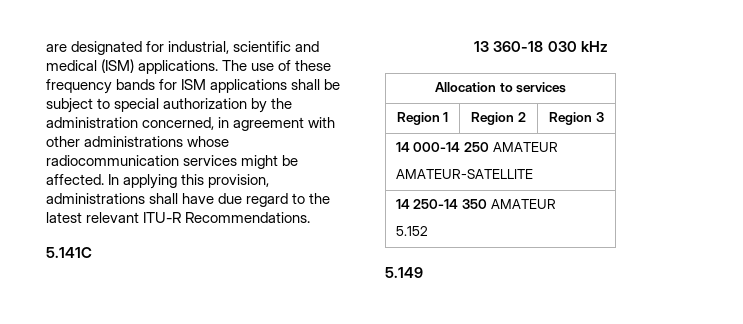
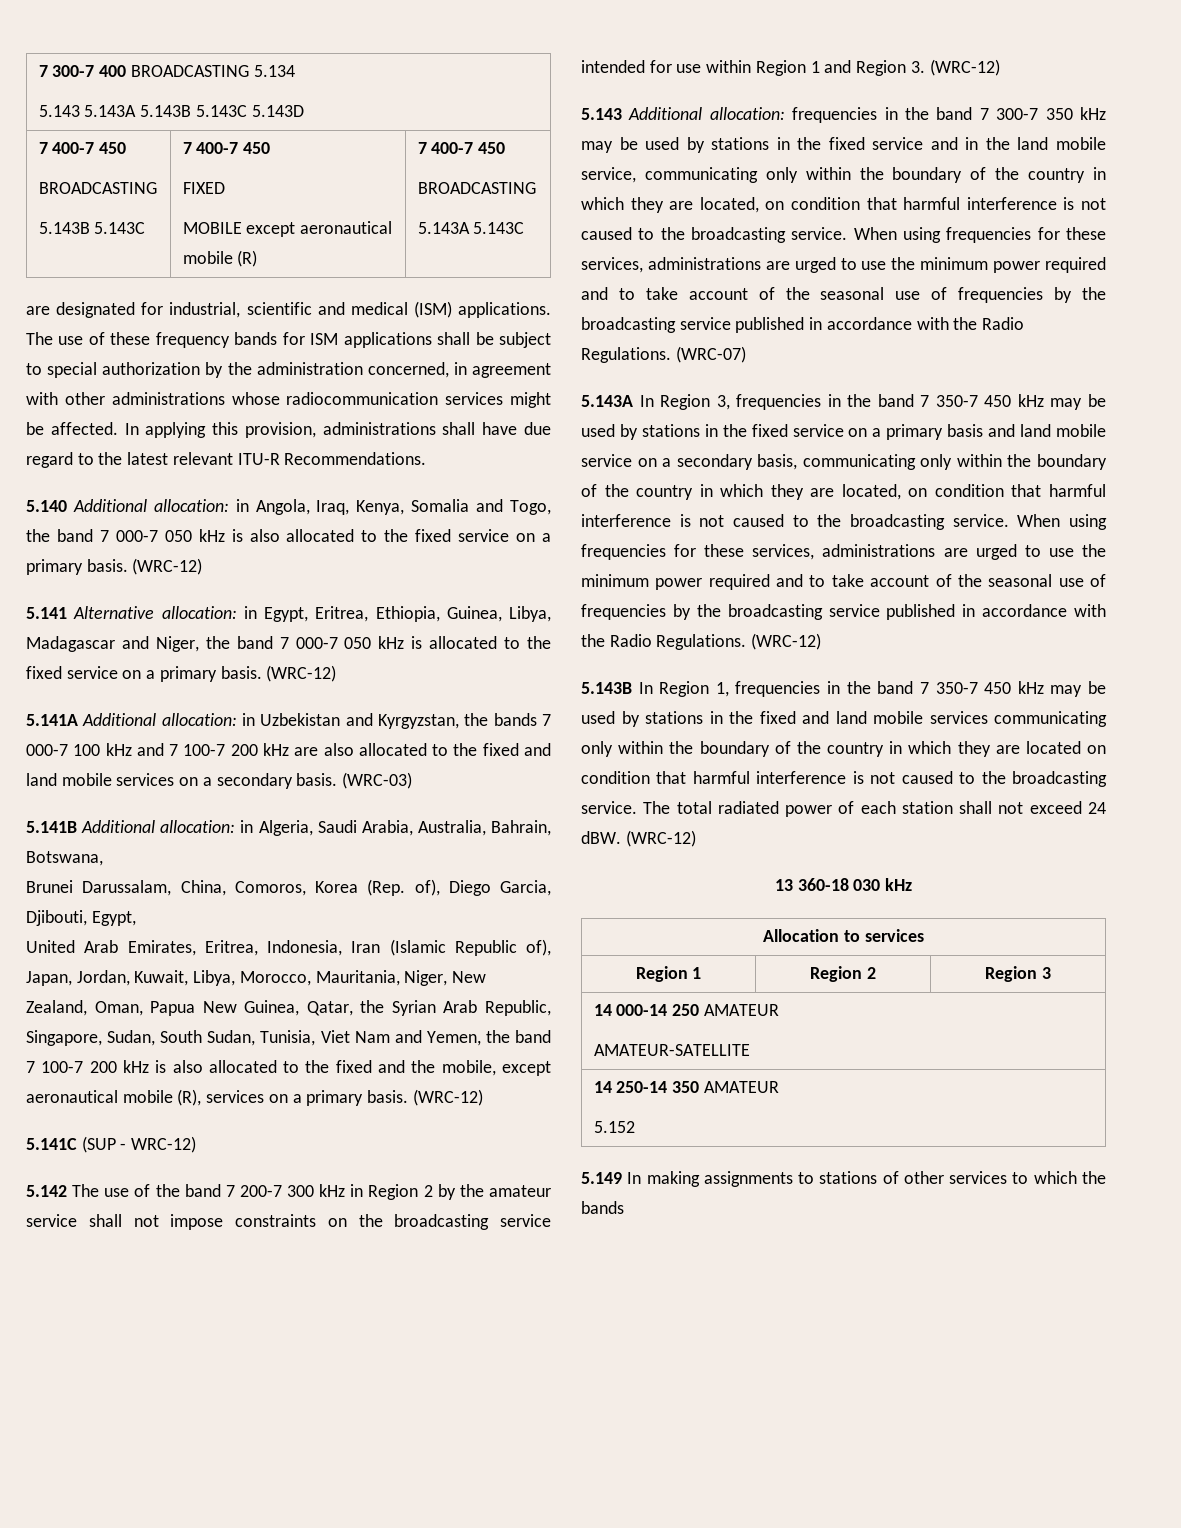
(46, 48) none -> [38,65,295,77] [38,105,304,117] [38,142,127,154] [38,182,157,194] [38,222,146,234] [182,142,271,154] [182,182,225,194] [182,221,393,237] [182,250,258,267] [417,142,506,154] [417,182,536,194] [417,222,525,234] 7 300-7 400 BROADCASTING 5.134 // 5.143 5.143A 5.143B 5.143C 5.143D // 7 400-7 450 // BROADCASTING // 5.143B 5.143C | 7 400-7 450 // FIXED // MOBILE except aeronautical mobile (R) | 7 400-7 450 // BROADCASTING // 5.143A 5.143C //
[46,247,92,258] 5.141C -> [26,499,552,515] [26,529,551,542] [26,558,203,575] [26,606,551,622] [26,636,552,652] [26,665,337,682] [26,713,551,729] [26,743,551,756] [26,772,413,789] [26,820,551,836] [26,851,103,866] [26,879,551,896] [26,910,136,926] [26,939,551,956] [26,970,487,986] [26,1000,551,1016] [26,1030,552,1046] [26,1060,552,1076] [26,1089,483,1106] [26,1136,197,1153] [26,1184,551,1200] [26,1214,551,1230] [581,59,1000,76] [581,107,1106,123] [581,137,1106,153] [581,167,1106,183] [581,197,1106,213] [581,227,1106,243] [581,257,1106,273] [581,287,1106,303] [581,317,1025,333] [581,346,746,363] [581,394,1106,410] [581,424,1106,440] [581,454,1107,470] [581,484,1106,500] [581,514,1107,530] [581,544,1106,560] [581,574,1106,590] [581,604,1106,620] [581,633,822,650] [581,681,1107,697] [581,711,1107,727] [581,741,1106,757] [581,771,1107,787] [581,801,1106,817] [581,830,696,847] 5.140 Additional allocation: in Angola, Iraq, Kenya, Somalia and Togo, the band 7 000-7 050 kHz is also allocated to the fixed service on a primary basis. (WRC-12) // 5.141 Alternative allocation: in Egypt, Eritrea, Ethiopia, Guinea, Libya, Madagascar and Niger, the band 7 000-7 050 kHz is allocated to the fixed service on a primary basis. (WRC-12) // 5.141A Additional allocation: in Uzbekistan and Kyrgyzstan, the bands 7 000-7 100 kHz and 7 100-7 200 kHz are also allocated to the fixed and land mobile services on a secondary basis. (WRC-03) // 5.141B Additional allocation: in Algeria, Saudi Arabia, Australia, Bahrain, Botswana, // Brunei Darussalam, China, Comoros, Korea (Rep. of), Diego Garcia, Djibouti, Egypt, // United Arab Emirates, Eritrea, Indonesia, Iran (Islamic Republic of), Japan, Jordan, Kuwait, Libya, Morocco, Mauritania, Niger, New Zealand, Oman, Papua New Guinea, Qatar, the Syrian Arab Republic, Singapore, Sudan, South Sudan, Tunisia, Viet Nam and Yemen, the band 7 100-7 200 kHz is also allocated to the fixed and the mobile, except aeronautical mobile (R), services on a primary basis. (WRC-12) // 5.141C (SUP - WRC-12) // 5.142 The use of the band 7 200-7 300 kHz in Region 2 by the amateur service shall not impose constraints on the broadcasting service intended for use within Region 1 and Region 3. (WRC-12) // 5.143 Additional allocation: frequencies in the band 7 300-7 350 kHz may be used by stations in the fixed service and in the land mobile service, communicating only within the boundary of the country in which they are located, on condition that harmful interference is not caused to the broadcasting service. When using frequencies for these services, administrations are urged to use the minimum power required and to take account of the seasonal use of frequencies by the broadcasting service published in accordance with the Radio Regulations. (WRC-07) // 5.143A In Region 3, frequencies in the band 7 350-7 450 kHz may be used by stations in the fixed service on a primary basis and land mobile service on a secondary basis, communicating only within the boundary of the country in which they are located, on condition that harmful interference is not caused to the broadcasting service. When using frequencies for these services, administrations are urged to use the minimum power required and to take account of the seasonal use of frequencies by the broadcasting service published in accordance with the Radio Regulations. (WRC-12) // 5.143B In Region 1, frequencies in the band 7 350-7 450 kHz may be used by stations in the fixed and land mobile services communicating only within the boundary of the country in which they are located on condition that harmful interference is not caused to the broadcasting service. The total radiated power of each station shall not exceed 24 dBW. (WRC-12)
(423, 272) none -> [627,1171,1106,1187] [581,1201,624,1214] In making assignments to stations of other services to which the bands

